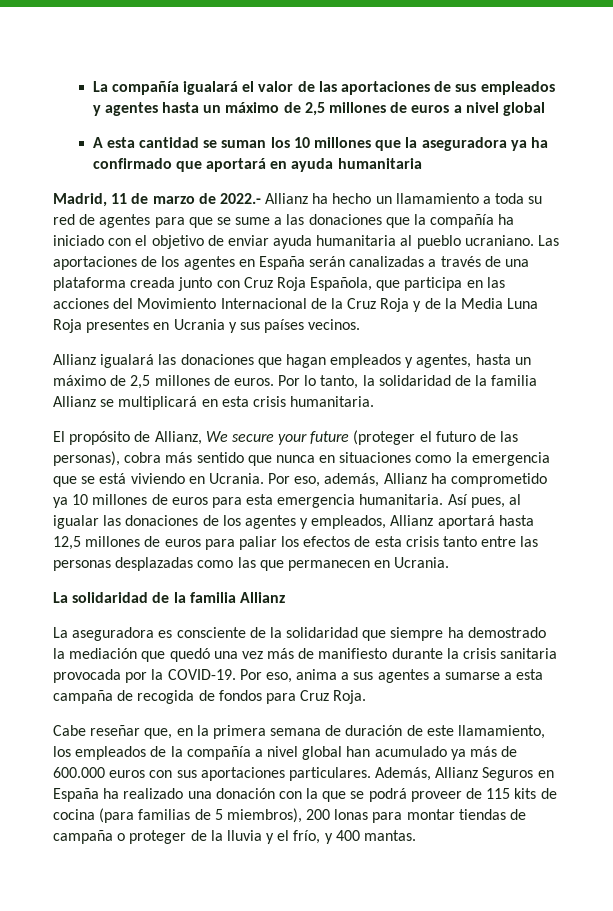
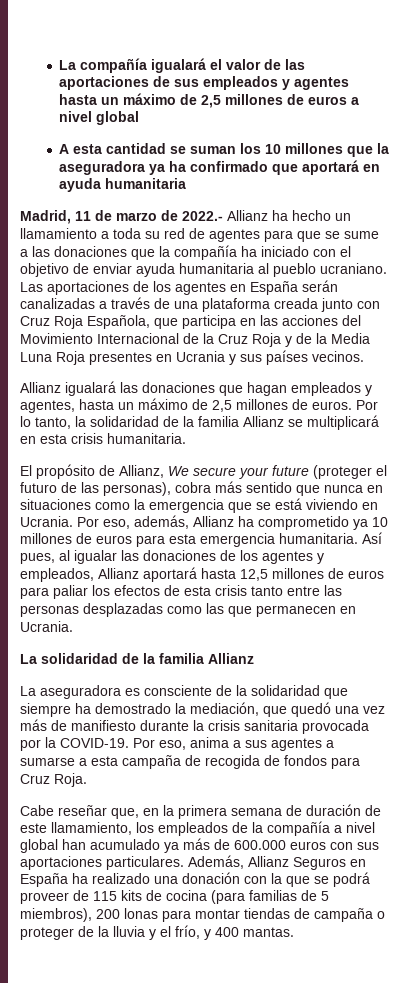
[69,648,138,659] mediación -> [190,702,259,716] mediación,

